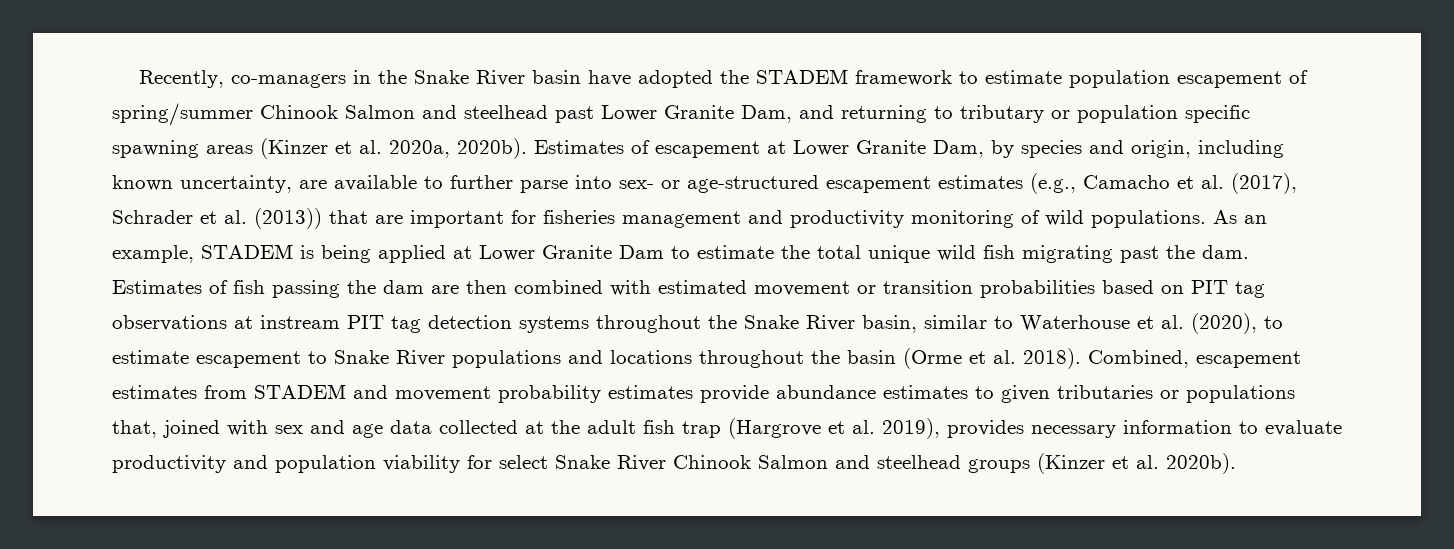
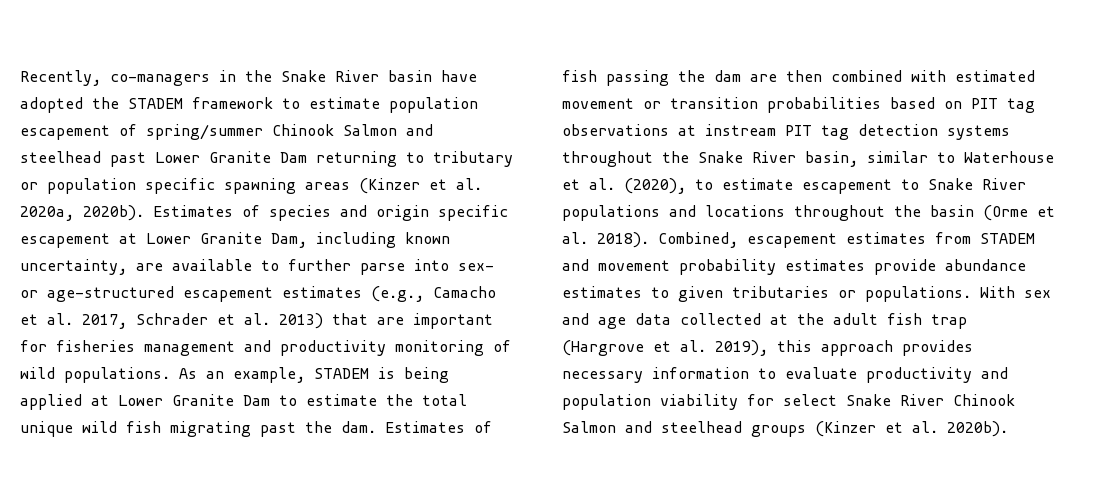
[741,105,834,123] Dam, and -> [280,152,307,163] Dam
(650, 147) none -> [269,205,508,221] species and origin specific
[991,140,1191,158] by species and origin, -> (307, 240) none
[1231,173,1297,194] (2017), -> [82,314,127,329] 2017,
[254,208,322,229] (2013)) -> [279,313,323,329] 2013)
[1186,385,1295,403] [112,420,268,438] populations that, joined with -> [865,286,1015,302] populations. With
(940, 428) none -> [777,340,893,356] this approach

